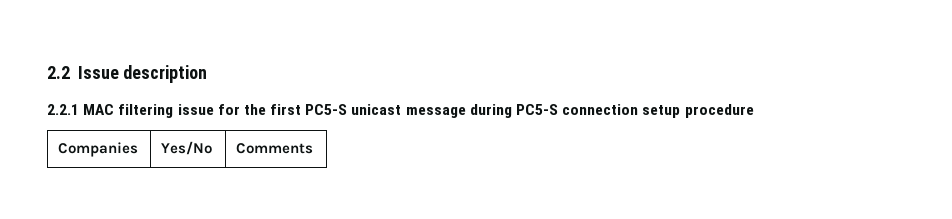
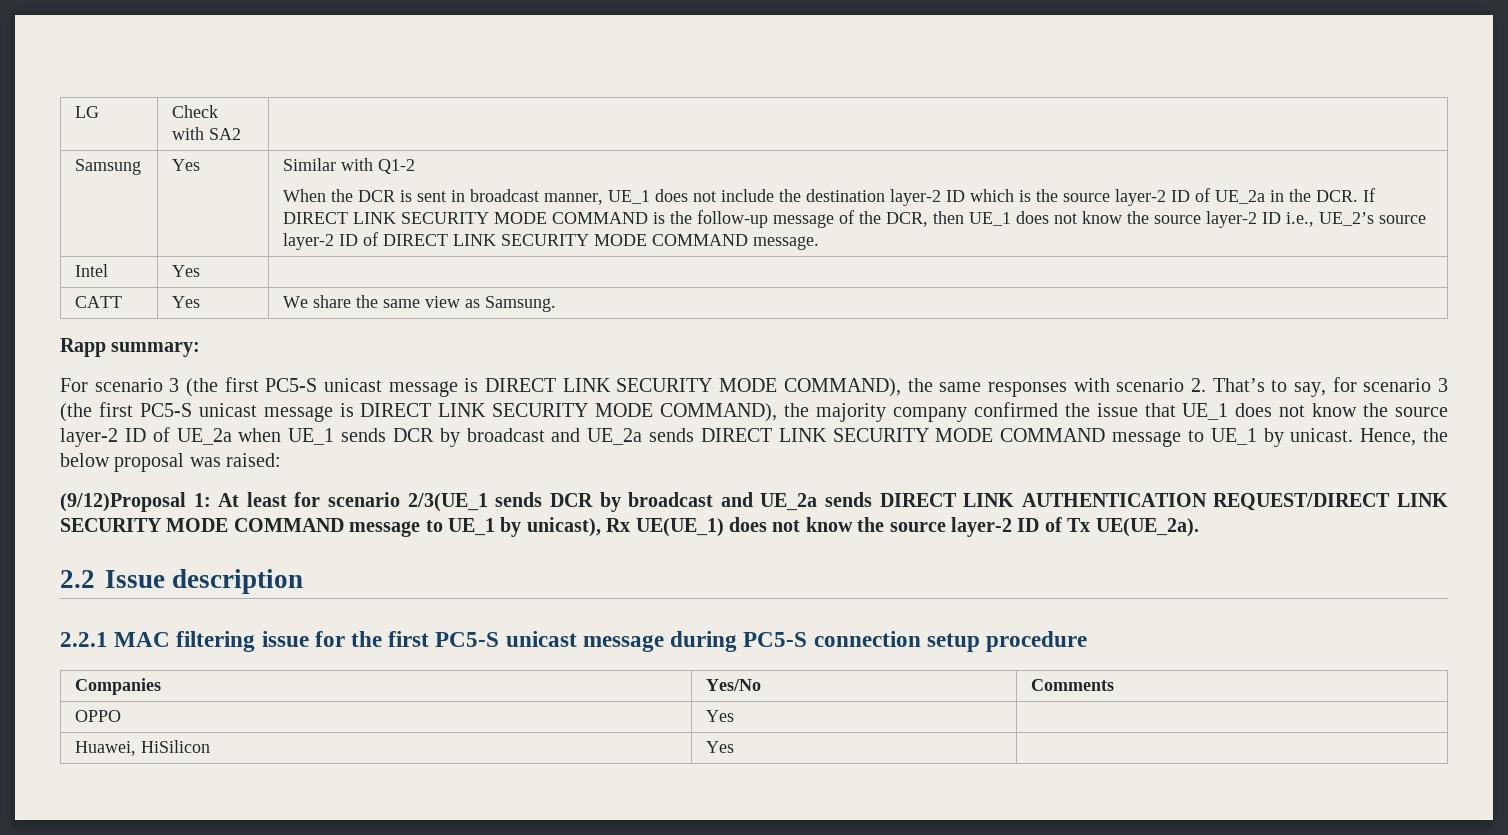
(47, 72) none -> [75,106,100,118] [172,105,219,118] [172,127,242,140] [75,159,142,175] [172,159,201,171] [283,158,416,174] [283,188,1376,206] [283,210,1427,228] [283,232,820,250] [75,264,109,277] [172,265,201,277] [75,296,123,308] [172,296,201,308] [283,295,557,312] [60,338,201,357] [60,377,1449,397] [60,402,1448,422] [60,427,1448,447] [60,453,282,472] [60,492,1448,512] [60,517,1199,537] LG | Check with SA2 | // Samsung | Yes | Similar with Q1-2 // When the DCR is sent in broadcast manner, UE_1 does not include the destination layer-2 ID which is the source layer-2 ID of UE_2a in the DCR. If DIRECT LINK SECURITY MODE COMMAND is the follow-up message of the DCR, then UE_1 does not know the source layer-2 ID i.e., UE_2’s source layer-2 ID of DIRECT LINK SECURITY MODE COMMAND message. // Intel | Yes | // CATT | Yes | We share the same view as Samsung. // Rapp summary: // For scenario 3 (the first PC5-S unicast message is DIRECT LINK SECURITY MODE COMMAND), the same responses with scenario 2. That’s to say, for scenario 3 (the first PC5-S unicast message is DIRECT LINK SECURITY MODE COMMAND), the majority company confirmed the issue that UE_1 does not know the source layer-2 ID of UE_2a when UE_1 sends DCR by broadcast and UE_2a sends DIRECT LINK SECURITY MODE COMMAND message to UE_1 by unicast. Hence, the below proposal was raised: // (9/12)Proposal 1: At least for scenario 2/3(UE_1 sends DCR by broadcast and UE_2a sends DIRECT LINK AUTHENTICATION REQUEST/DIRECT LINK SECURITY MODE COMMAND message to UE_1 by unicast), Rx UE(UE_1) does not know the source layer-2 ID of Tx UE(UE_2a). //
(314, 148) none -> [75,710,122,722] [706,710,735,722] [75,740,211,756] [706,741,735,753] // OPPO | Yes | // Huawei, HiSilicon | Yes |

